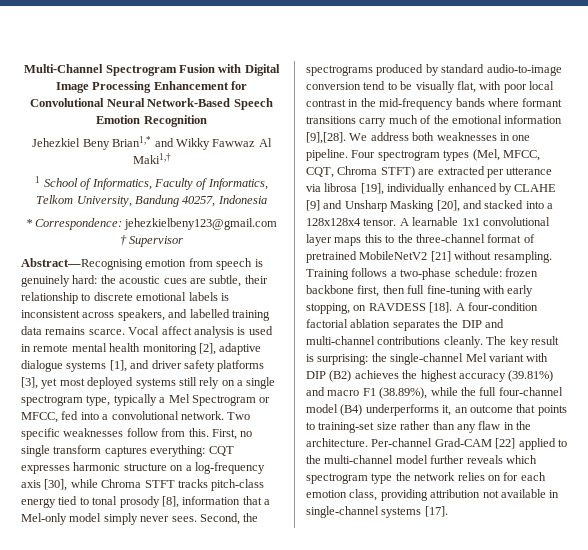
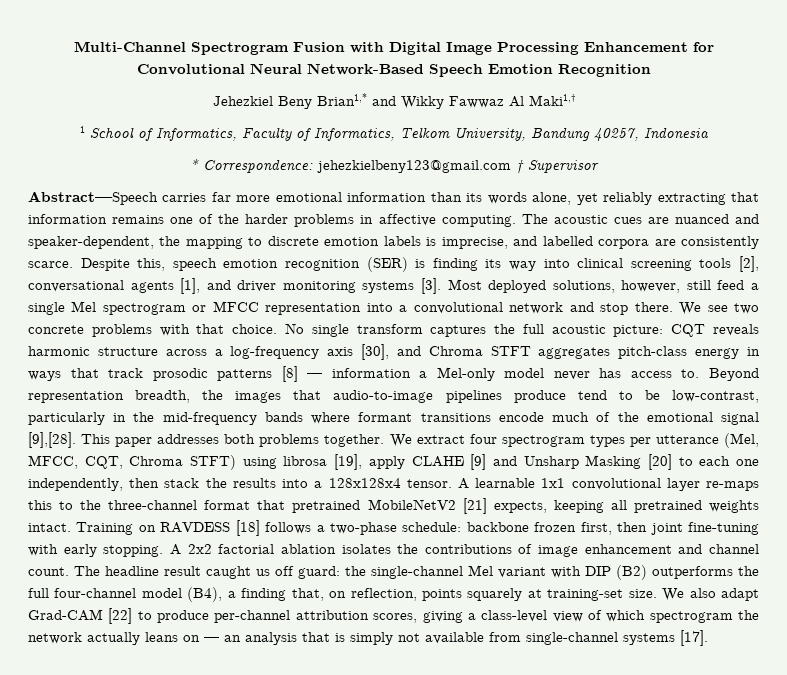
[21,258,263,270] [21,275,268,287] [21,292,78,304] Abstract—Recognising emotion from speech is genuinely hard: the acoustic cues are subtle, their relationship -> [28,191,759,205] [28,214,760,227] [28,236,243,249] Abstract—Speech carries far more emotional information than its words alone, yet reliably extracting that information remains one of the harder problems in affective computing. The acoustic cues are nuanced and speaker-dependent, the mapping
[136,292,187,301] emotional -> [324,237,380,246] emotion
[21,309,270,321] [21,326,273,338] [21,343,262,355] [21,360,265,372] [21,377,276,389] [21,394,271,406] [21,411,251,423] [21,428,253,440] [21,445,234,457] [21,465,70,474] inconsistent across speakers, and labelled training data remains scarce. Vocal affect analysis is used in remote mental health monitoring [2], adaptive dialogue systems [1], and driver safety platforms [3], yet most deployed systems still rely on a single spectrogram type, typically a Mel Spectrogram or MFCC, fed into a convolutional network. Two specific weaknesses follow from this. First, no single transform captures everything: CQT expresses -> [441,236,759,249] [28,256,760,272] [28,278,759,294] [28,301,760,315] [28,323,760,337] imprecise, and labelled corpora are consistently scarce. Despite this, speech emotion recognition (SER) is finding its way into clinical screening tools [2], conversational agents [1], and driver monitoring systems [3]. Most deployed solutions, however, still feed a single Mel spectrogram or MFCC representation into a convolutional network and stop there. We see two concrete problems with that choice. No single transform captures the full acoustic picture: CQT reveals
[170,465,184,471] on -> [165,349,207,356] across
[70,479,98,488] while -> [396,346,421,356] and
[177,479,208,488] tracks -> [538,347,611,359] aggregates
[58,496,270,508] [21,513,259,525] [306,64,562,76] [306,81,554,93] [306,99,346,107] tied to tonal prosody [8], information that a Mel-only model simply never sees. Second, the spectrograms produced by standard audio-to-image conversion tend to be visually flat, with poor local contrast -> [747,347,760,356] [28,366,759,382] [28,390,759,403] [28,412,105,425] in ways that track prosodic patterns [8] — information a Mel-only model never has access to. Beyond representation breadth, the images that audio-to-image pipelines produce tend to be low-contrast, particularly
[359,118,387,127] carry -> [498,412,544,422] encode
[504,115,563,124] [306,132,531,144] [306,149,470,161] information [9],[28]. We address both weaknesses in one pipeline. Four spectrogram types -> [721,412,760,425] [28,432,719,448] signal [9],[28]. This paper addresses both problems together. We extract four spectrogram types per utterance
[418,166,553,178] [306,183,512,195] are extracted per utterance via librosa [19], individually enhanced by -> [242,454,405,470] using librosa [19], apply
[436,200,524,212] [20], and stacked -> [647,454,759,470] [28,478,276,491] [20] to each one independently, then stack the results
[334,237,362,246] maps -> [705,481,759,491] re-maps
[523,234,535,243] of -> [257,500,286,510] that
[454,251,552,263] [306,269,349,280] without resampling. Training -> [493,500,760,513] [28,520,260,536] expects, keeping all pretrained weights intact. Training on RAVDESS [18]
[504,268,538,277] [306,285,354,294] frozen backbone -> [466,522,577,532] backbone frozen
[407,285,425,294] full -> [650,523,683,535] joint
[306,302,538,314] [306,319,504,331] [306,336,559,348] [306,354,369,365] stopping, on RAVDESS [18]. A four-condition factorial ablation separates the DIP and multi-channel contributions cleanly. The key result is surprising: -> [103,544,759,557] [28,566,340,579] stopping. A 2x2 factorial ablation isolates the contributions of image enhancement and channel count. The headline result caught us off guard:
[354,370,554,382] [306,387,563,399] [306,404,567,416] [306,421,531,433] [306,438,567,450] [306,455,503,464] achieves the highest accuracy (39.81%) and macro F1 (38.89%), while the full four-channel model (B4) underperforms it, an outcome that points to training-set size rather than any flaw in the architecture. Per-channel Grad-CAM [22] applied to the multi-channel model further reveals -> [652,566,759,579] [28,587,759,602] [28,608,602,624] outperforms the full four-channel model (B4), a finding that, on reflection, points squarely at training-set size. We also adapt Grad-CAM [22] to produce per-channel attribution scores, giving a class-level view of
[371,473,393,484] type -> (733, 617) none
[457,472,546,481] [306,489,481,501] relies on for each emotion class, providing attribution -> [87,632,393,645] actually leans on — an analysis that is simply
[549,490,560,498] in -> [489,632,521,642] from

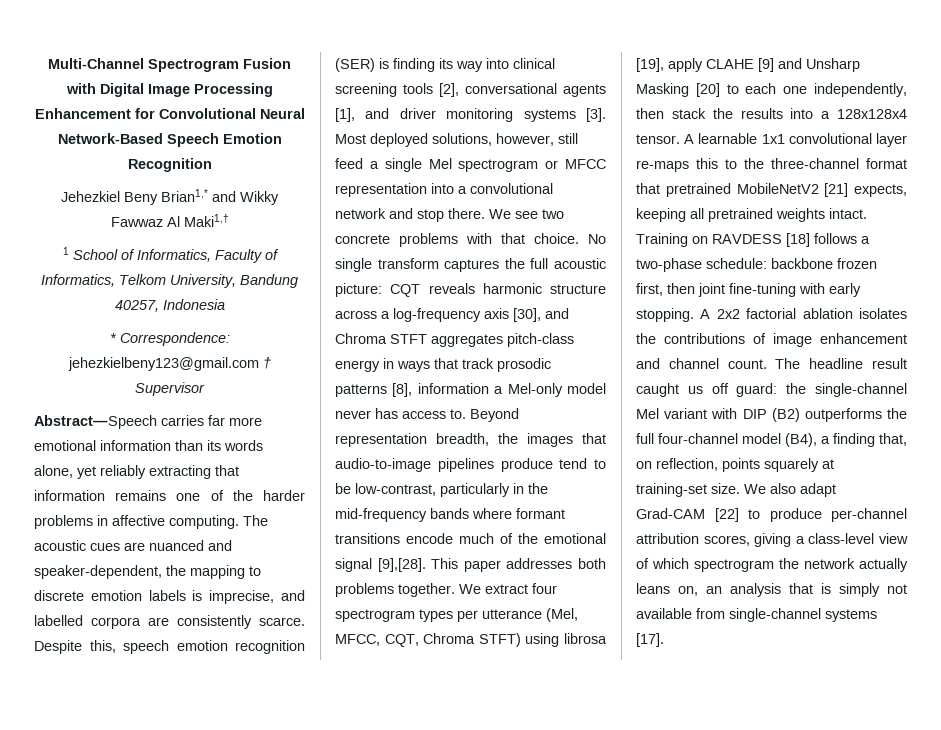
[281,366,323,382] [8] — -> [392,383,413,397] [8],
[183,635,219,642] on — -> [678,586,698,596] on,

